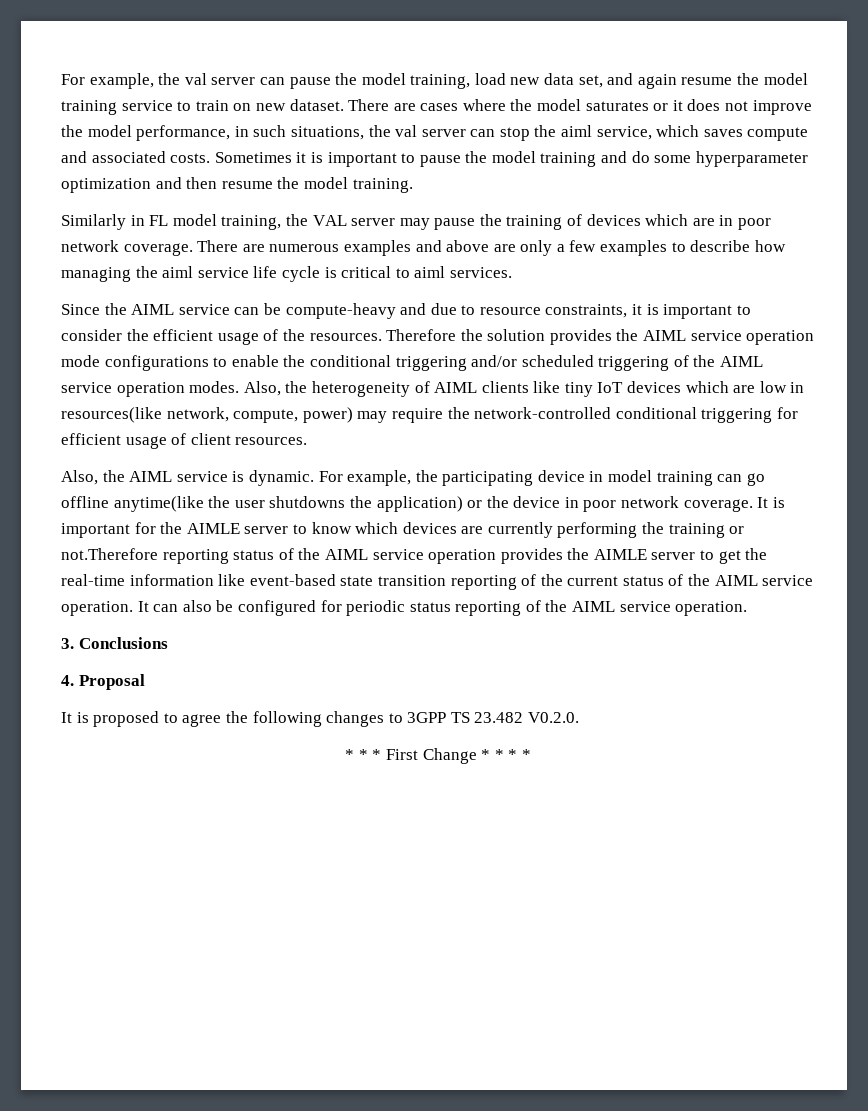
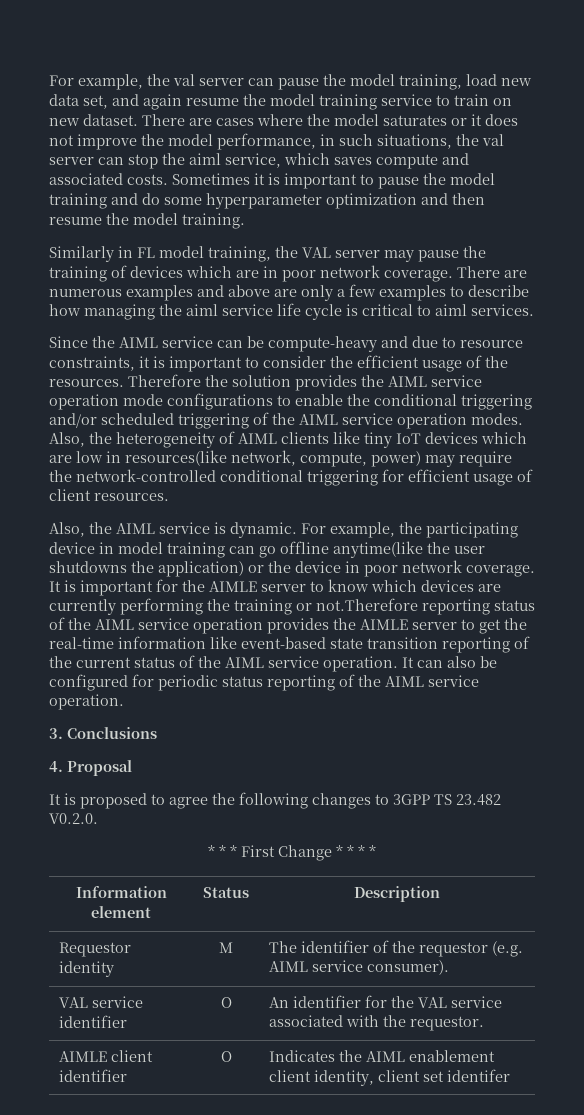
(531, 754) none -> [75,886,167,898] [91,906,151,918] [203,887,249,898] [354,886,440,902] [59,942,132,957] [59,961,115,977] [219,942,233,953] [269,940,524,957] [269,960,450,975] [59,996,144,1008] [59,1015,128,1028] [220,997,232,1008] [269,995,503,1008] [269,1015,485,1031] [59,1050,154,1062] [59,1069,128,1082] [220,1051,232,1062] [269,1050,496,1062] [269,1069,511,1086] // Information element | Status | Description // Requestor identity | M | The identifier of the requestor (e.g. AIML service consumer). // VAL service identifier | O | An identifier for the VAL service associated with the requestor. // AIMLE client identifier | O | Indicates the AIML enablement client identity, client set identifer

